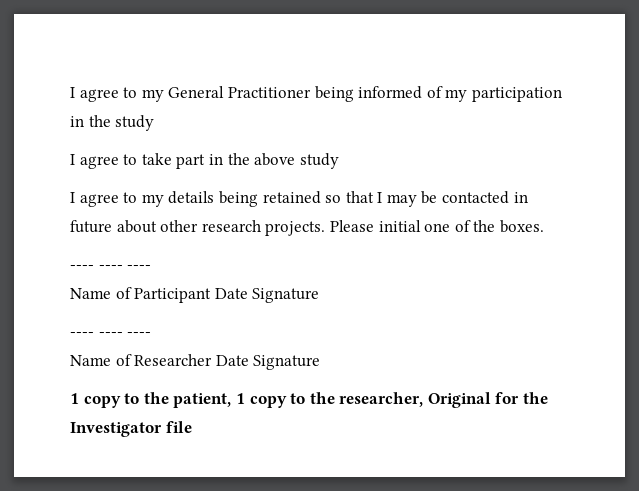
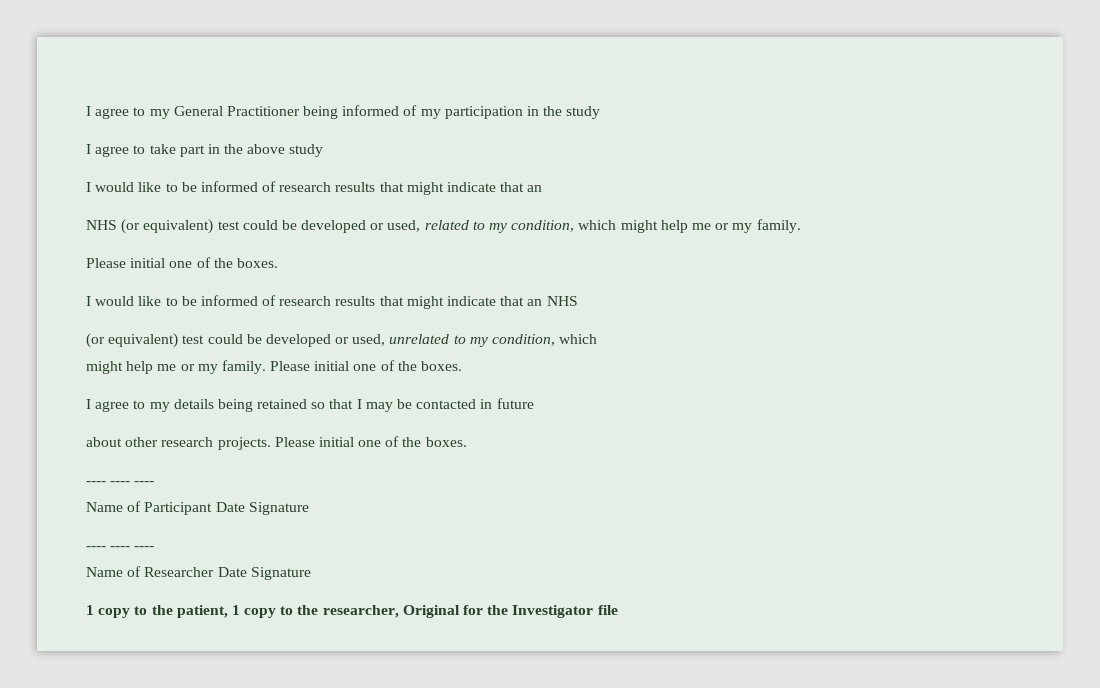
(339, 161) none -> [86,181,543,195] [86,219,801,234] [86,257,278,268] [86,295,578,309] [86,333,598,348] [86,360,463,374] // I would like to be informed of research results that might indicate that an // NHS (or equivalent) test could be developed or used, related to my condition, which might help me or my family. // Please initial one of the boxes. // I would like to be informed of research results that might indicate that an NHS // (or equivalent) test could be developed or used, unrelated to my condition, which // might help me or my family. Please initial one of the boxes.
(112, 226) none -> (534, 403) //

